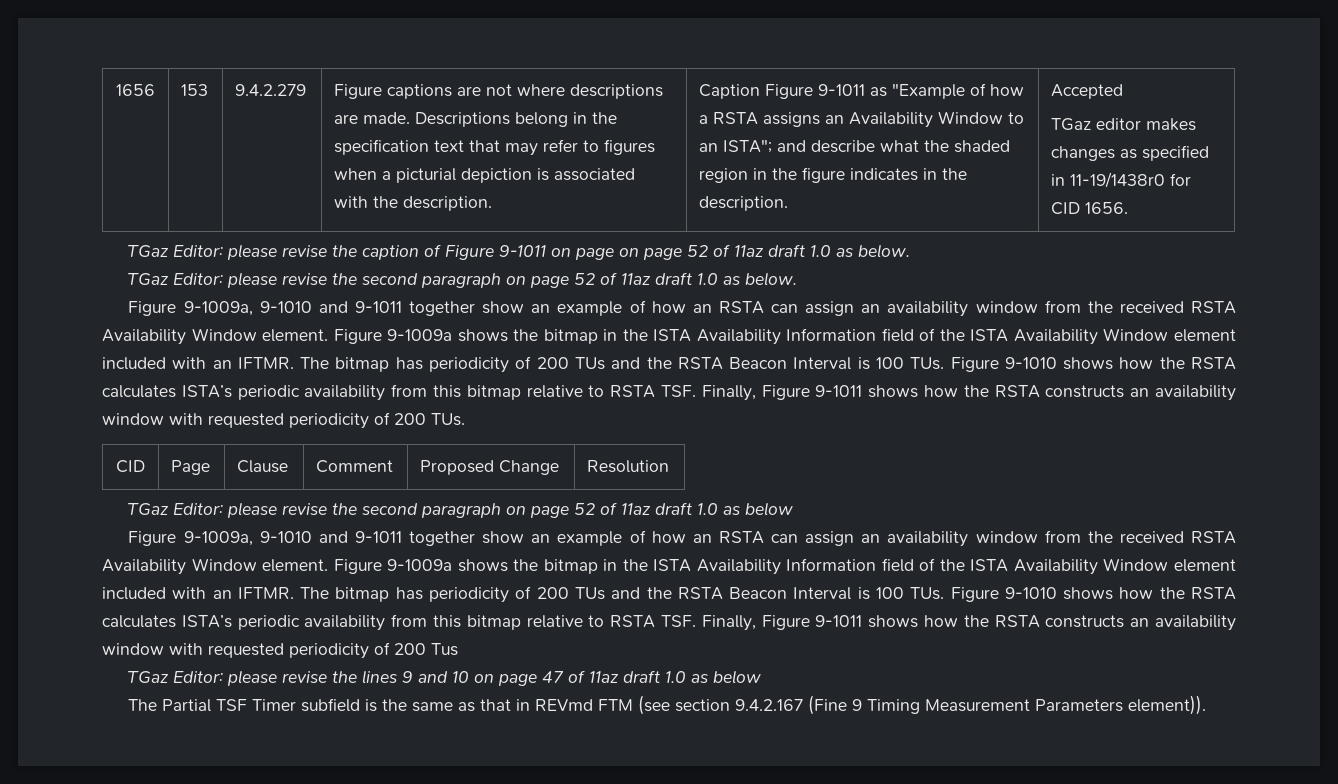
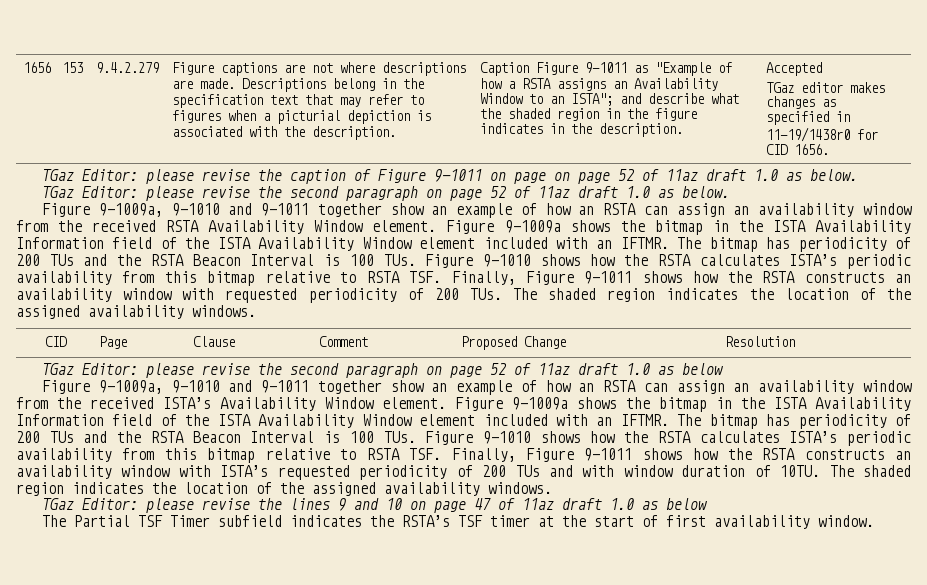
(465, 419) none -> [513,288,911,302] [16,305,256,319] The shaded region indicates the location of the assigned availability windows.
[1191,531,1237,544] RSTA -> [163,397,211,409] ISTA’s
[208,642,458,659] requested periodicity of 200 Tus -> [220,465,911,480] [16,482,552,496] ISTA’s requested periodicity of 200 TUs and with window duration of 10TU. The shaded region indicates the location of the assigned availability windows.
[365,695,1207,715] is the same as that in REVmd FTM (see section 9.4.2.167 (Fine 9 Timing Measurement Parameters element)). -> [290,515,875,529] indicates the RSTA’s TSF timer at the start of first availability window.

